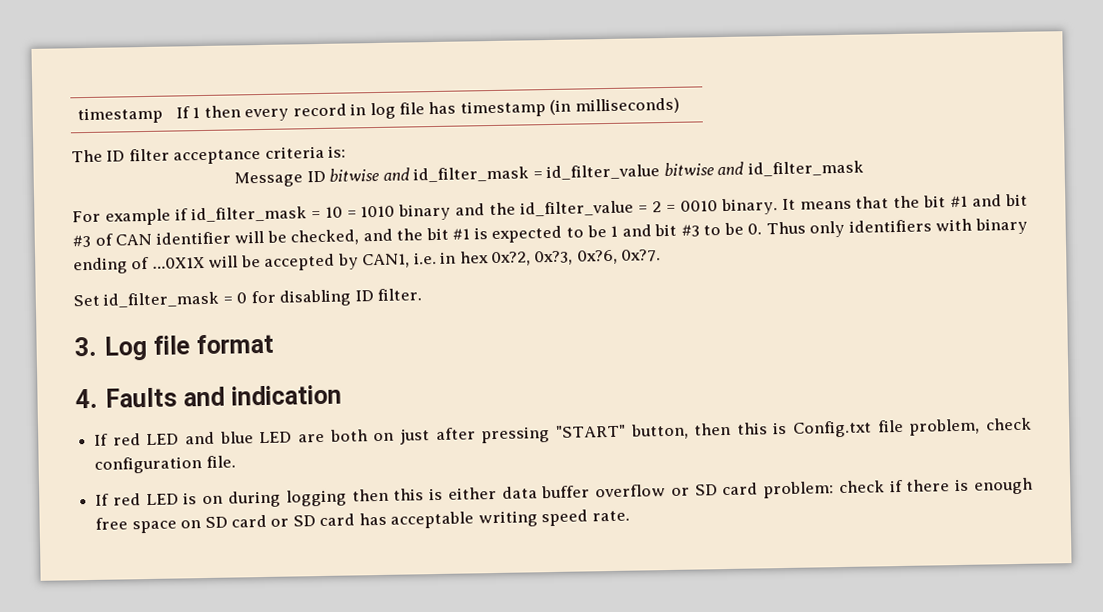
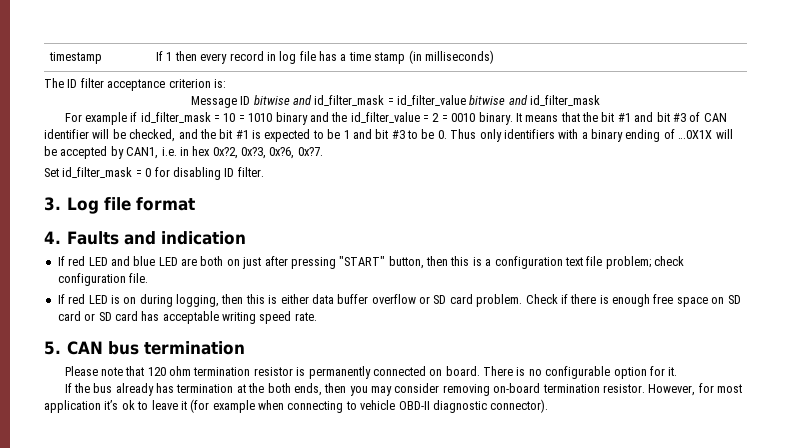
[459,100,546,118] timestamp -> [340,52,406,64] a time stamp
[264,145,325,159] criteria -> [168,79,211,88] criterion
(973, 225) none -> [581,132,588,139] a
[793,418,981,438] Config.txt file problem, -> [485,256,651,269] a configuration text file problem;
[285,489,347,507] logging -> [176,294,219,307] logging,
[763,480,885,499] problem: check -> [476,294,558,307] problem. Check
(630, 516) none -> [44,341,246,355] [64,366,678,379] [64,383,742,396] [44,399,549,413] // 5. CAN bus termination // Please note that 120 ohm termination resistor is permanently connected on board. There is no configurable option for it. // If the bus already has termination at the both ends, then you may consider removing on-board termination resistor. However, for most application it’s ok to leave it (for example when connecting to vehicle OBD-II diagnostic connector).

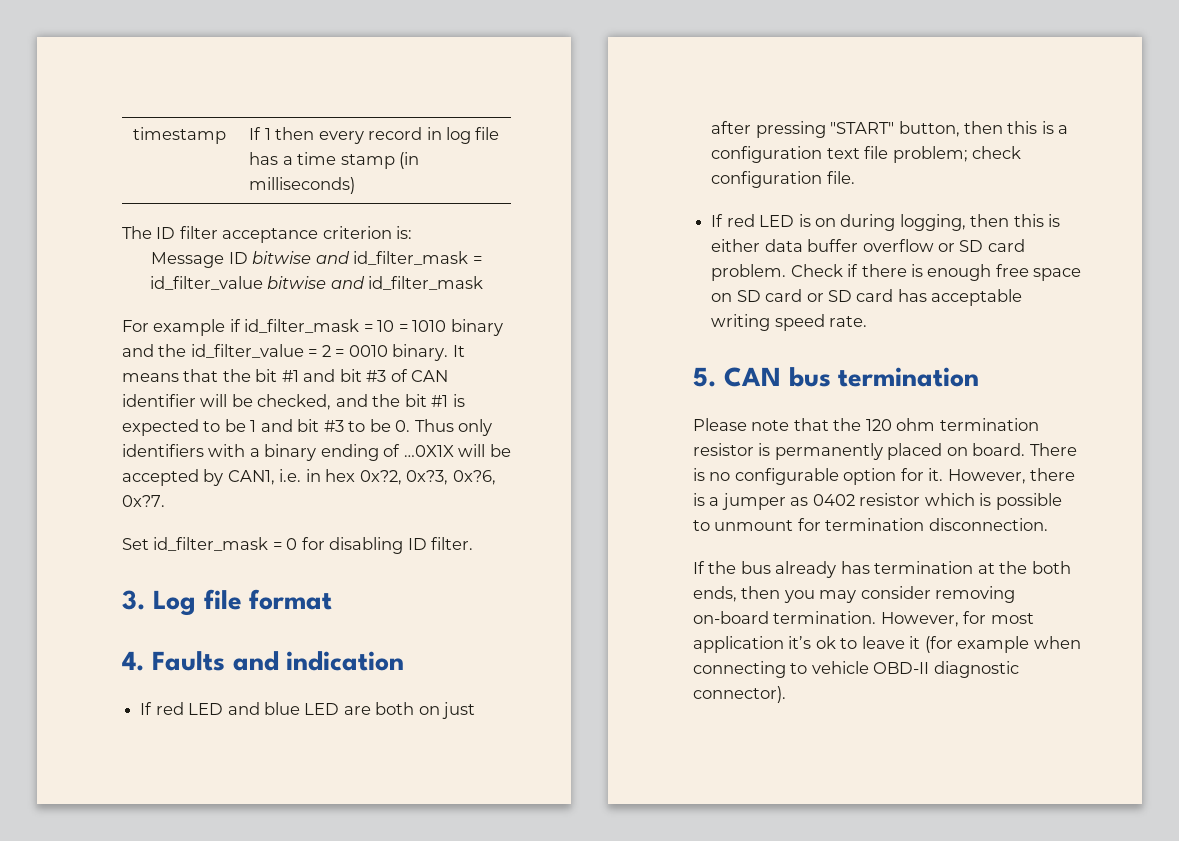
(145, 371) none -> [833,418,862,431] the
[372,366,426,376] connected -> [887,443,943,460] placed
(678, 371) none -> [947,468,1076,484] [693,493,1062,510] [693,518,1048,531] However, there is a jumper as 0402 resistor which is possible to unmount for termination disconnection.
[542,384,645,393] termination resistor. -> [773,611,877,624] termination.

